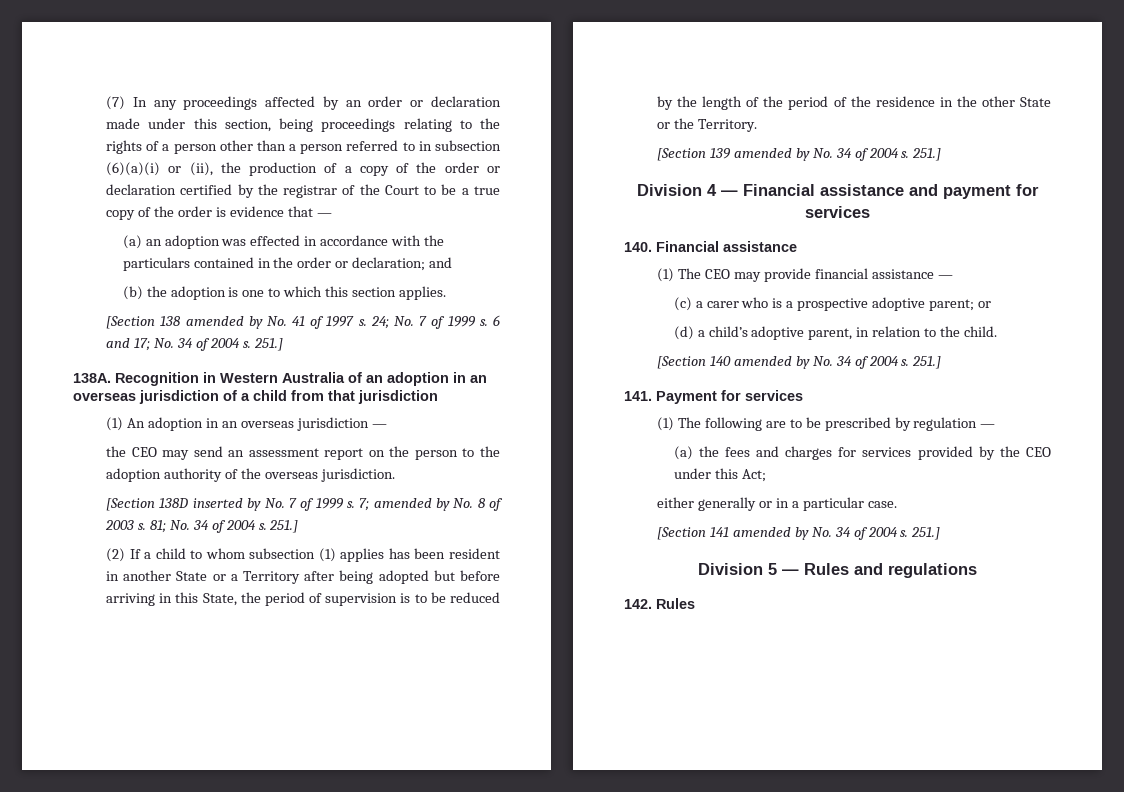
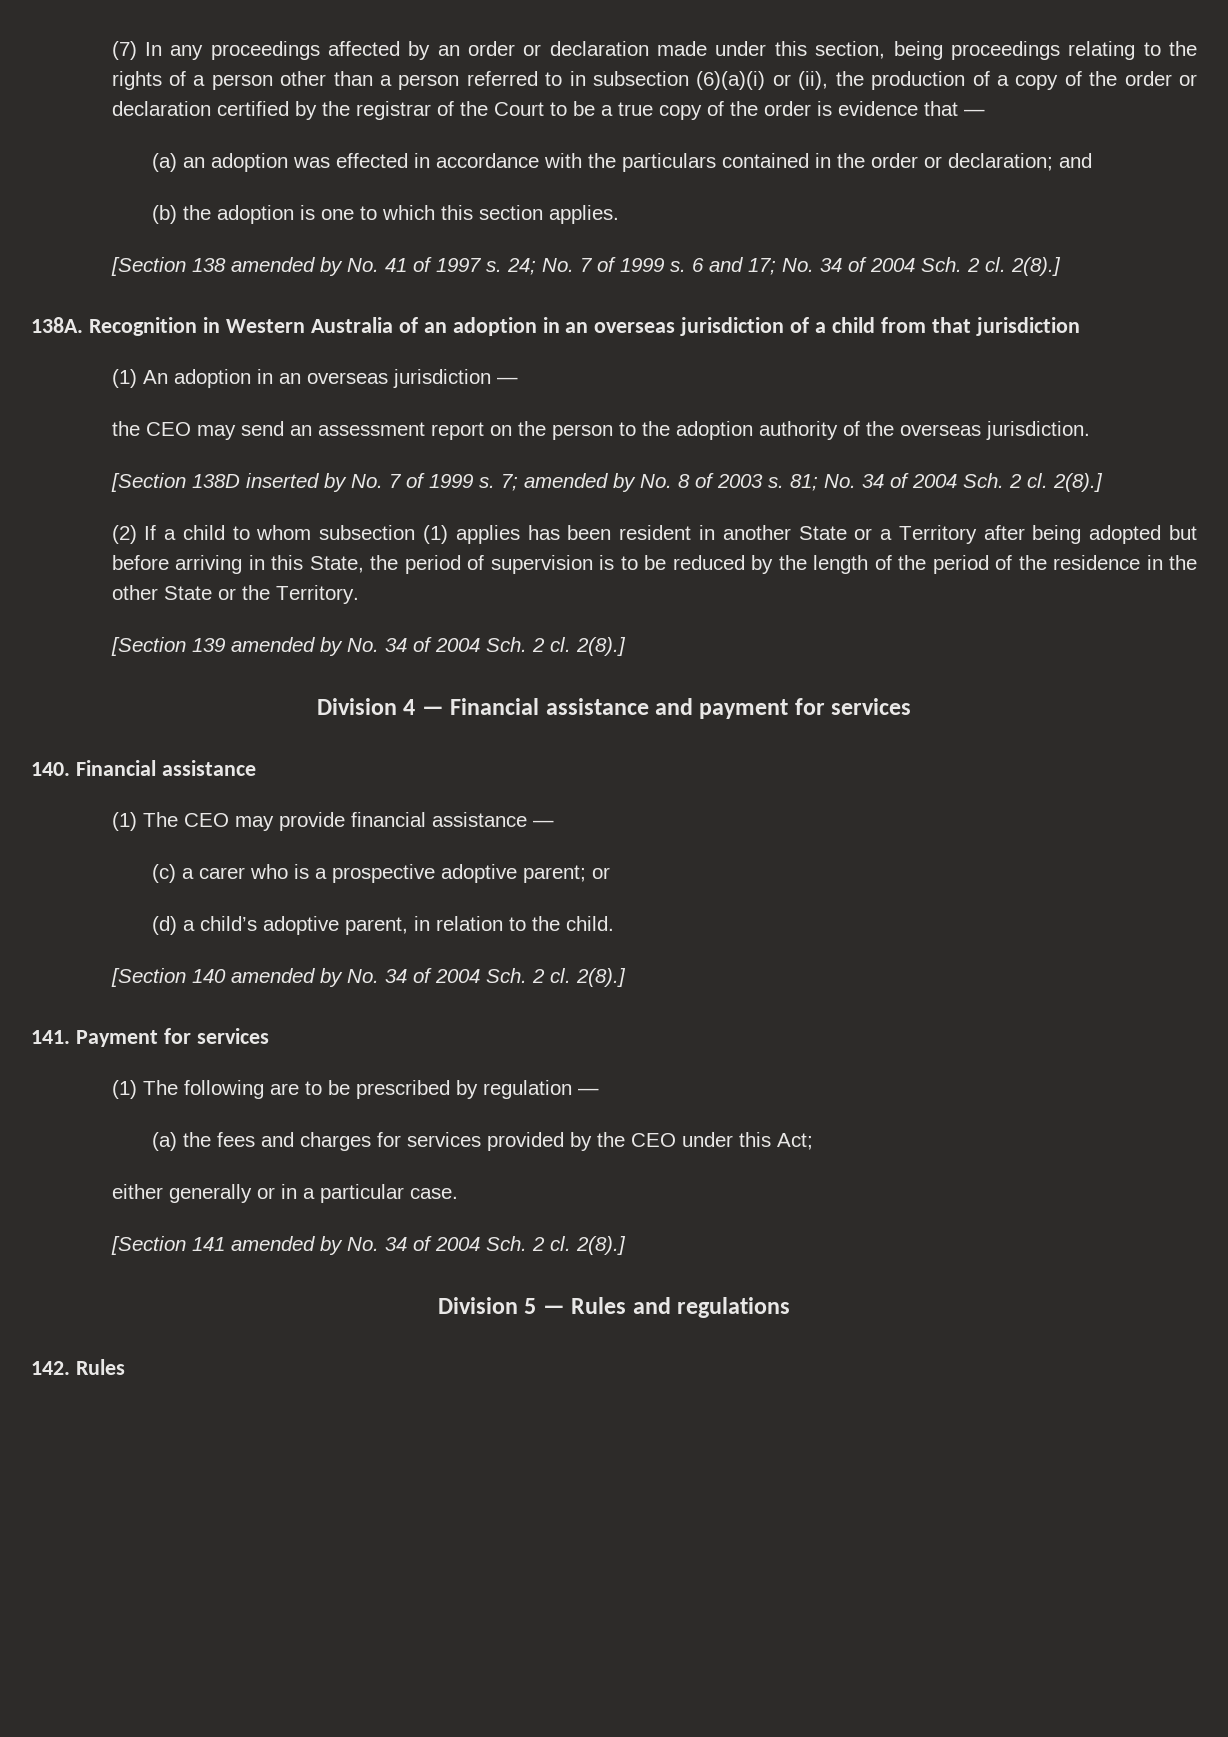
[242,338,283,351] s. 251.] -> [920,257,1061,276] Sch. 2 cl. 2(8).]
[258,520,299,533] s. 251.] -> [962,473,1103,492] Sch. 2 cl. 2(8).]
[901,148,942,161] s. 251.] -> [485,637,626,656] Sch. 2 cl. 2(8).]
[901,356,942,369] s. 251.] -> [485,968,626,987] Sch. 2 cl. 2(8).]
[900,527,941,540] s. 251.] -> [485,1236,626,1255] Sch. 2 cl. 2(8).]

